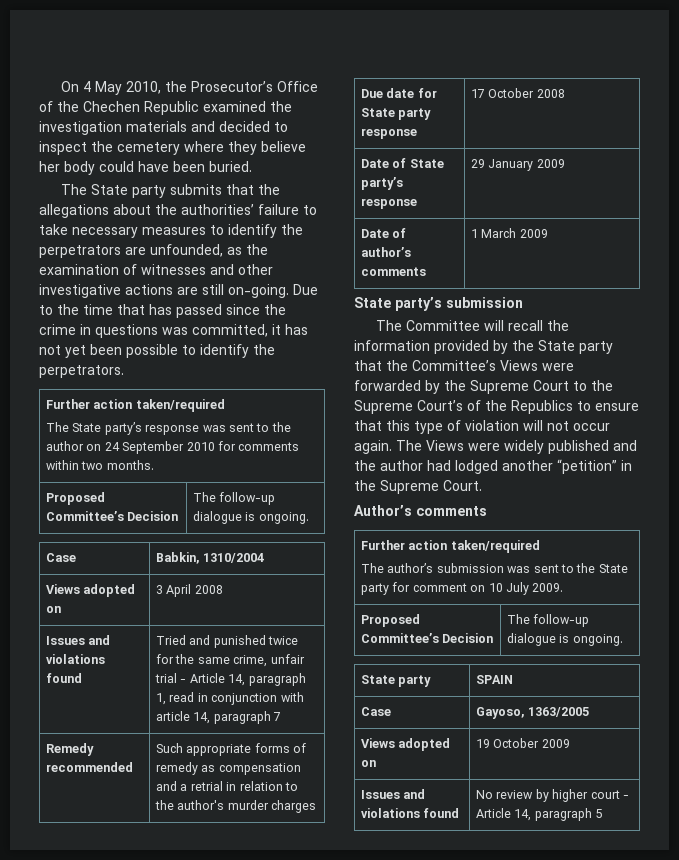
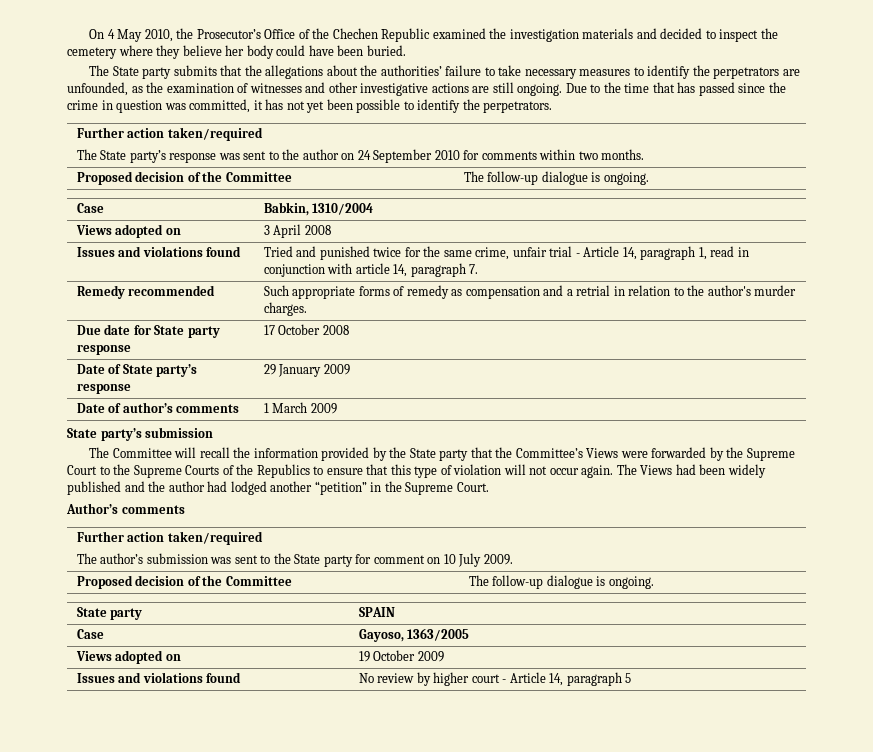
[228,284,289,298] on-going. -> [517,83,563,96] ongoing.
[95,324,158,338] questions -> [116,100,163,113] question
[46,511,179,521] Committee’s Decision -> [135,171,292,182] decision of the Committee
[273,712,282,721] 7 -> [469,264,479,274] 7.
[271,800,317,813] charges -> [263,302,307,316] charges.
[417,400,463,411] Court’s -> [185,465,220,475] Courts
[468,443,500,451] were -> [675,464,726,475] had been
[361,633,494,643] Committee’s Decision -> [135,575,292,586] decision of the Committee

